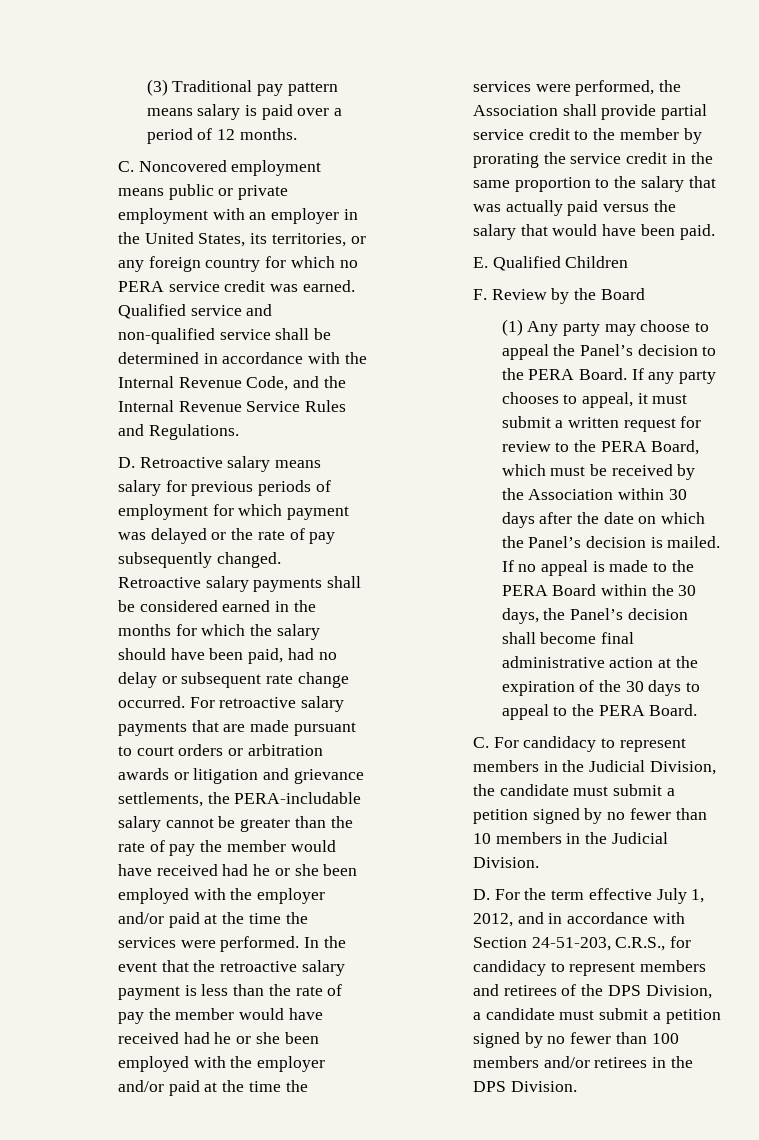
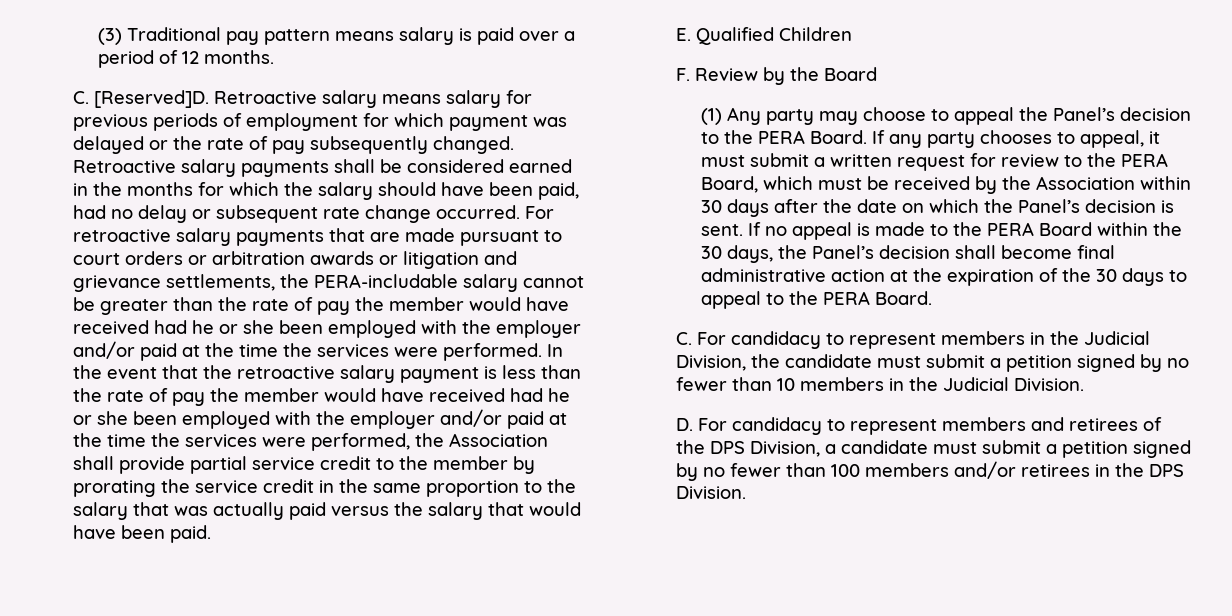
[138,160,322,176] [117,184,289,200] [117,208,358,224] [117,232,366,247] [117,256,358,272] [117,280,355,292] [117,304,273,319] [117,328,332,344] [117,352,367,364] [117,376,346,391] [117,400,347,412] [117,424,239,440] [117,457,135,468] Noncovered employment means public or private employment with an employer in the United States, its territories, or any foreign country for which no PERA service credit was earned. Qualified service and non-qualified service shall be determined in accordance with the Internal Revenue Code, and the Internal Revenue Service Rules and Regulations. // D. -> [94,90,210,108] [Reserved]D.
[667,536,721,548] mailed. -> [700,224,743,236] sent.
[524,888,705,904] [472,912,685,927] [472,936,692,951] the term effective July 1, 2012, and in accordance with Section 24-51-203, C.R.S., for -> (728, 424) none

